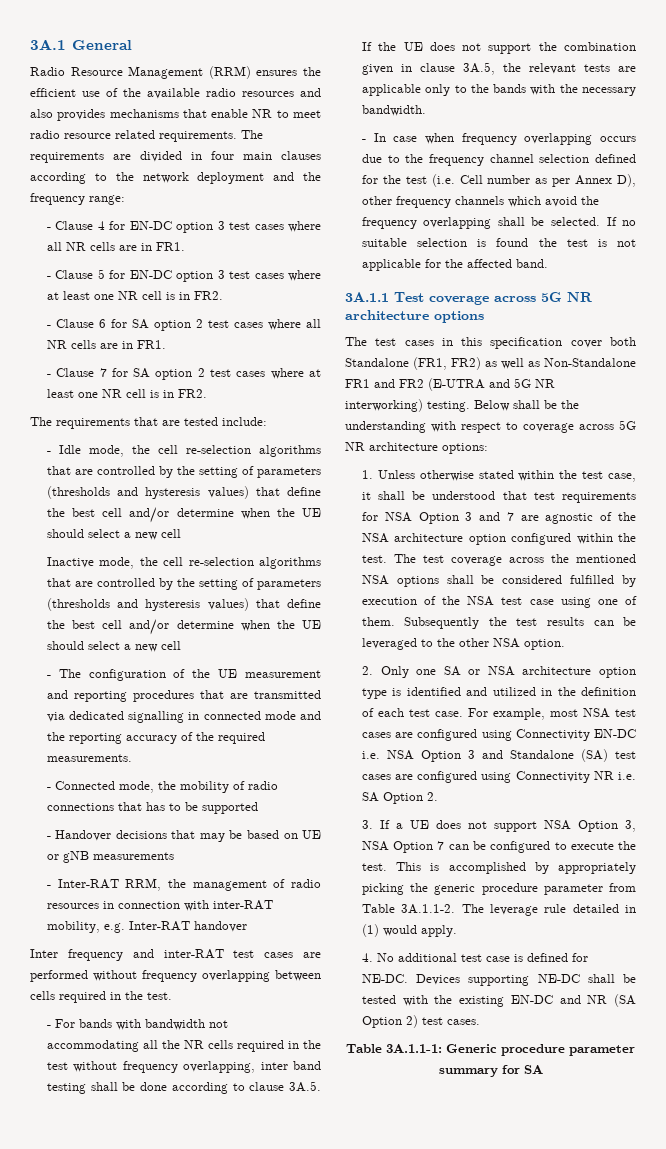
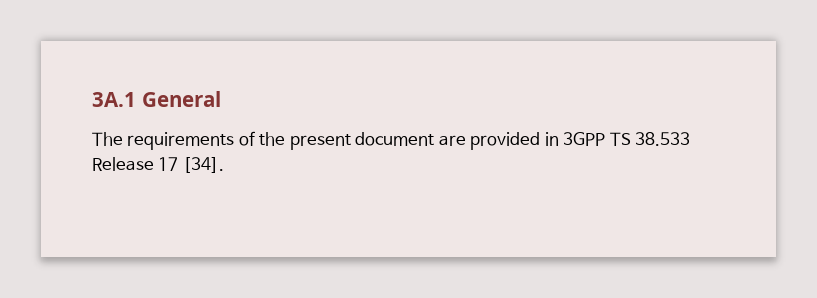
[30,66,321,79] [30,88,321,99] [30,109,321,121] [30,130,263,142] [30,151,321,163] [30,172,321,184] [30,193,125,205] [46,221,321,233] [46,242,185,251] [46,269,321,282] [46,291,223,300] [46,319,321,331] [46,340,166,349] [46,368,321,380] [46,389,207,398] [30,417,267,429] [46,445,321,457] [46,466,321,478] [46,486,321,499] [46,507,321,523] [46,529,181,540] [46,557,321,569] [46,578,321,590] [46,598,321,611] [46,619,321,635] [46,641,181,652] [46,669,321,681] [46,690,321,702] [46,711,321,723] [46,732,265,744] [46,754,132,762] [46,781,278,793] [46,802,258,814] [46,830,321,842] [46,851,174,863] [46,878,321,891] [46,900,273,911] [46,921,247,933] [30,949,321,961] [30,970,321,982] [30,991,172,1003] [46,1019,228,1030] [46,1040,321,1052] [46,1061,321,1073] [46,1081,321,1094] [361,42,636,54] [361,62,636,75] [361,84,636,96] [361,105,426,116] [361,133,636,145] [361,154,636,166] [361,174,636,187] [361,196,599,208] [361,217,636,229] [361,238,636,247] [361,259,548,271] [345,292,593,305] [345,310,484,323] [345,337,636,349] [345,357,636,370] [345,378,555,391] [345,399,579,412] [345,420,636,433] [345,442,488,454] [361,470,636,482] [361,491,636,503] [361,512,636,524] [361,533,636,545] [361,554,636,566] [361,575,636,587] [361,596,637,608] [361,617,636,629] [361,638,565,650] [361,666,636,678] [361,687,636,699] [361,708,636,720] [361,729,636,741] [361,749,636,762] [361,771,636,783] [361,792,438,804] [361,820,636,832] [361,841,636,853] [361,862,636,874] [361,883,636,895] [361,904,636,916] [361,924,457,937] [361,953,588,962] [361,974,636,986] [361,994,636,1007] [361,1015,480,1028] [346,1044,635,1056] [438,1065,543,1077] Radio Resource Management (RRM) ensures the efficient use of the available radio resources and also provides mechanisms that enable NR to meet radio resource related requirements. The requirements are divided in four main clauses according to the network deployment and the frequency range: // - Clause 4 for EN-DC option 3 test cases where all NR cells are in FR1. // - Clause 5 for EN-DC option 3 test cases where at least one NR cell is in FR2. // - Clause 6 for SA option 2 test cases where all NR cells are in FR1. // - Clause 7 for SA option 2 test cases where at least one NR cell is in FR2. // The requirements that are tested include: // - Idle mode, the cell re-selection algorithms that are controlled by the setting of parameters (thresholds and hysteresis values) that define the best cell and/or determine when the UE should select a new cell // Inactive mode, the cell re-selection algorithms that are controlled by the setting of parameters (thresholds and hysteresis values) that define the best cell and/or determine when the UE should select a new cell // - The configuration of the UE measurement and reporting procedures that are transmitted via dedicated signalling in connected mode and the reporting accuracy of the required measurements. // - Connected mode, the mobility of radio connections that has to be supported // - Handover decisions that may be based on UE or gNB measurements // - Inter-RAT RRM, the management of radio resources in connection with inter-RAT mobility, e.g. Inter-RAT handover // Inter frequency and inter-RAT test cases are performed without frequency overlapping between cells required in the test. // - For bands with bandwidth not accommodating all the NR cells required in the test without frequency overlapping, inter band testing shall be done according to clause 3A.5. If the UE does not support the combination given in clause 3A.5, the relevant tests are applicable only to the bands with the necessary bandwidth. // - In case when frequency overlapping occurs due to the frequency channel selection defined for the test (i.e. Cell number as per Annex D), other frequency channels which avoid the frequency overlapping shall be selected. If no suitable selection is found the test is not applicable for the affected band. // 3A.1.1 Test coverage across 5G NR architecture options // The test cases in this specification cover both Standalone (FR1, FR2) as well as Non-Standalone FR1 and FR2 (E-UTRA and 5G NR interworking) testing. Below shall be the understanding with respect to coverage across 5G NR architecture options: // 1. Unless otherwise stated within the test case, it shall be understood that test requirements for NSA Option 3 and 7 are agnostic of the NSA architecture option configured within the test. The test coverage across the mentioned NSA options shall be considered fulfilled by execution of the NSA test case using one of them. Subsequently the test results can be leveraged to the other NSA option. // 2. Only one SA or NSA architecture option type is identified and utilized in the definition of each test case. For example, most NSA test cases are configured using Connectivity EN-DC i.e. NSA Option 3 and Standalone (SA) test cases are configured using Connectivity NR i.e. SA Option 2. // 3. If a UE does not support NSA Option 3, NSA Option 7 can be configured to execute the test. This is accomplished by appropriately picking the generic procedure parameter from Table 3A.1.1-2. The leverage rule detailed in (1) would apply. // 4. No additional test case is defined for NE-DC. Devices supporting NE-DC shall be tested with the existing EN-DC and NR (SA Option 2) test cases. // Table 3A.1.1-1: Generic procedure parameter summary for SA -> [92,131,691,150] [92,157,224,173] The requirements of the present document are provided in 3GPP TS 38.533 Release 17 [34].

